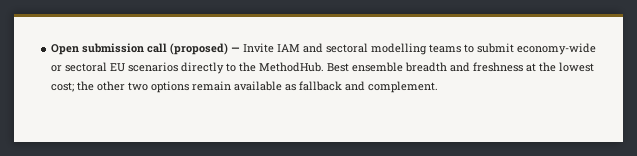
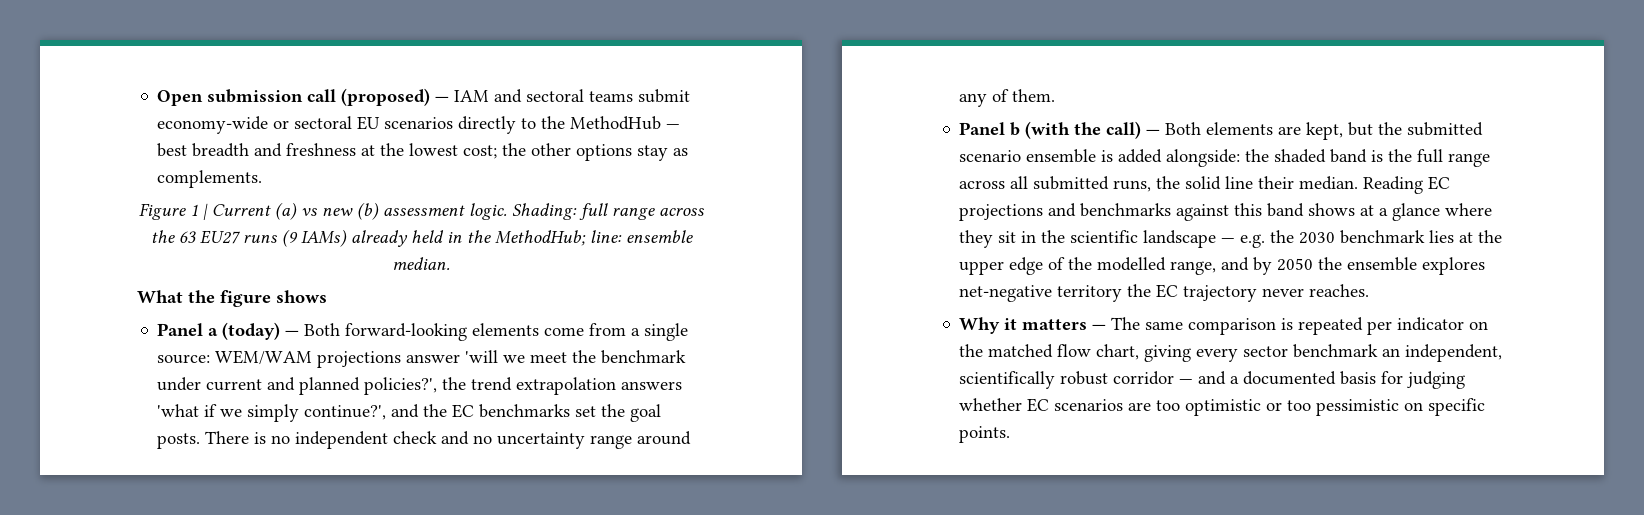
[243,43,275,53] Invite -> (450, 99) none
[371,43,475,55] modelling teams to -> [589,91,634,102] teams
[259,62,404,72] MethodHub. Best ensemble -> [570,116,681,130] [157,143,188,157] MethodHub — best
[128,81,439,93] two options remain available as fallback and complement. -> [576,144,689,161] [157,170,263,188] [138,202,704,220] [150,229,693,247] [392,257,450,270] [137,290,327,307] [157,322,689,341] [157,350,687,368] [157,377,683,395] [157,404,662,422] [157,431,692,449] [959,89,1056,107] [959,121,1484,140] [959,149,1491,167] [959,176,1451,194] [959,203,1493,221] [959,230,1503,248] [959,257,1486,275] [959,284,1370,302] [959,317,1489,335] [959,344,1503,362] [959,371,1466,389] [959,398,1486,416] [959,426,1011,443] options stay as complements. // Figure 1 | Current (a) vs new (b) assessment logic. Shading: full range across the 63 EU27 runs (9 IAMs) already held in the MethodHub; line: ensemble median. // What the figure shows // Panel a (today) — Both forward-looking elements come from a single source: WEM/WAM projections answer 'will we meet the benchmark under current and planned policies?', the trend extrapolation answers 'what if we simply continue?', and the EC benchmarks set the goal posts. There is no independent check and no uncertainty range around any of them. // Panel b (with the call) — Both elements are kept, but the submitted scenario ensemble is added alongside: the shaded band is the full range across all submitted runs, the solid line their median. Reading EC projections and benchmarks against this band shows at a glance where they sit in the scientific landscape — e.g. the 2030 benchmark lies at the upper edge of the modelled range, and by 2050 the ensemble explores net-negative territory the EC trajectory never reaches. // Why it matters — The same comparison is repeated per indicator on the matched flow chart, giving every sector benchmark an independent, scientifically robust corridor — and a documented basis for judging whether EC scenarios are too optimistic or too pessimistic on specific points.

